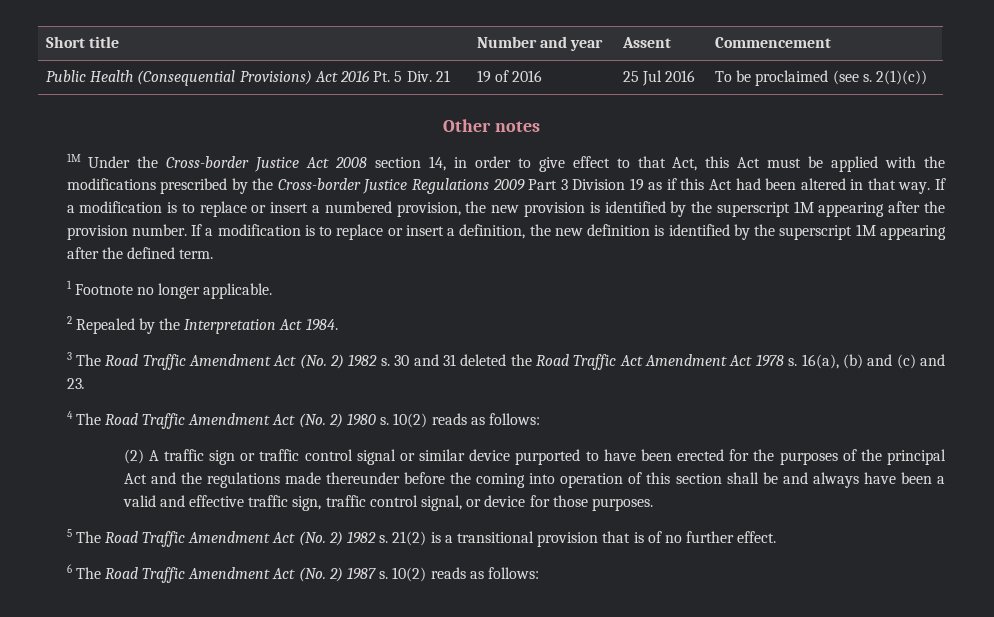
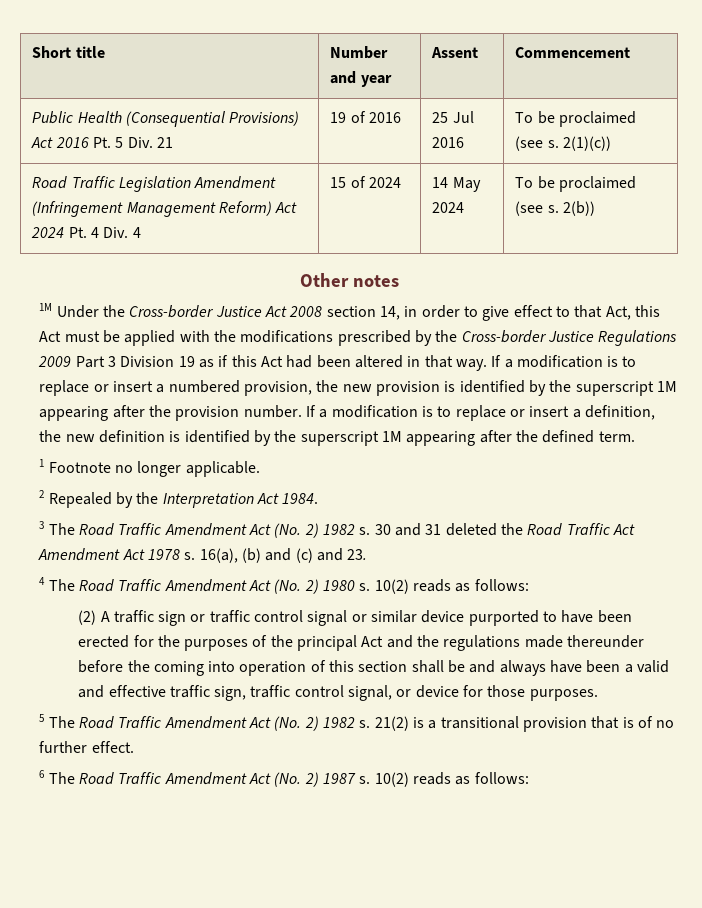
(928, 77) none -> [32,176,277,192] [32,201,298,217] [31,227,141,238] [330,176,401,188] [432,177,481,192] [432,202,465,213] [515,176,636,192] [515,201,595,216] // Road Traffic Legislation Amendment (Infringement Management Reform) Act 2024 Pt. 4 Div. 4 | 15 of 2024 | 14 May 2024 | To be proclaimed (see s. 2(b))

